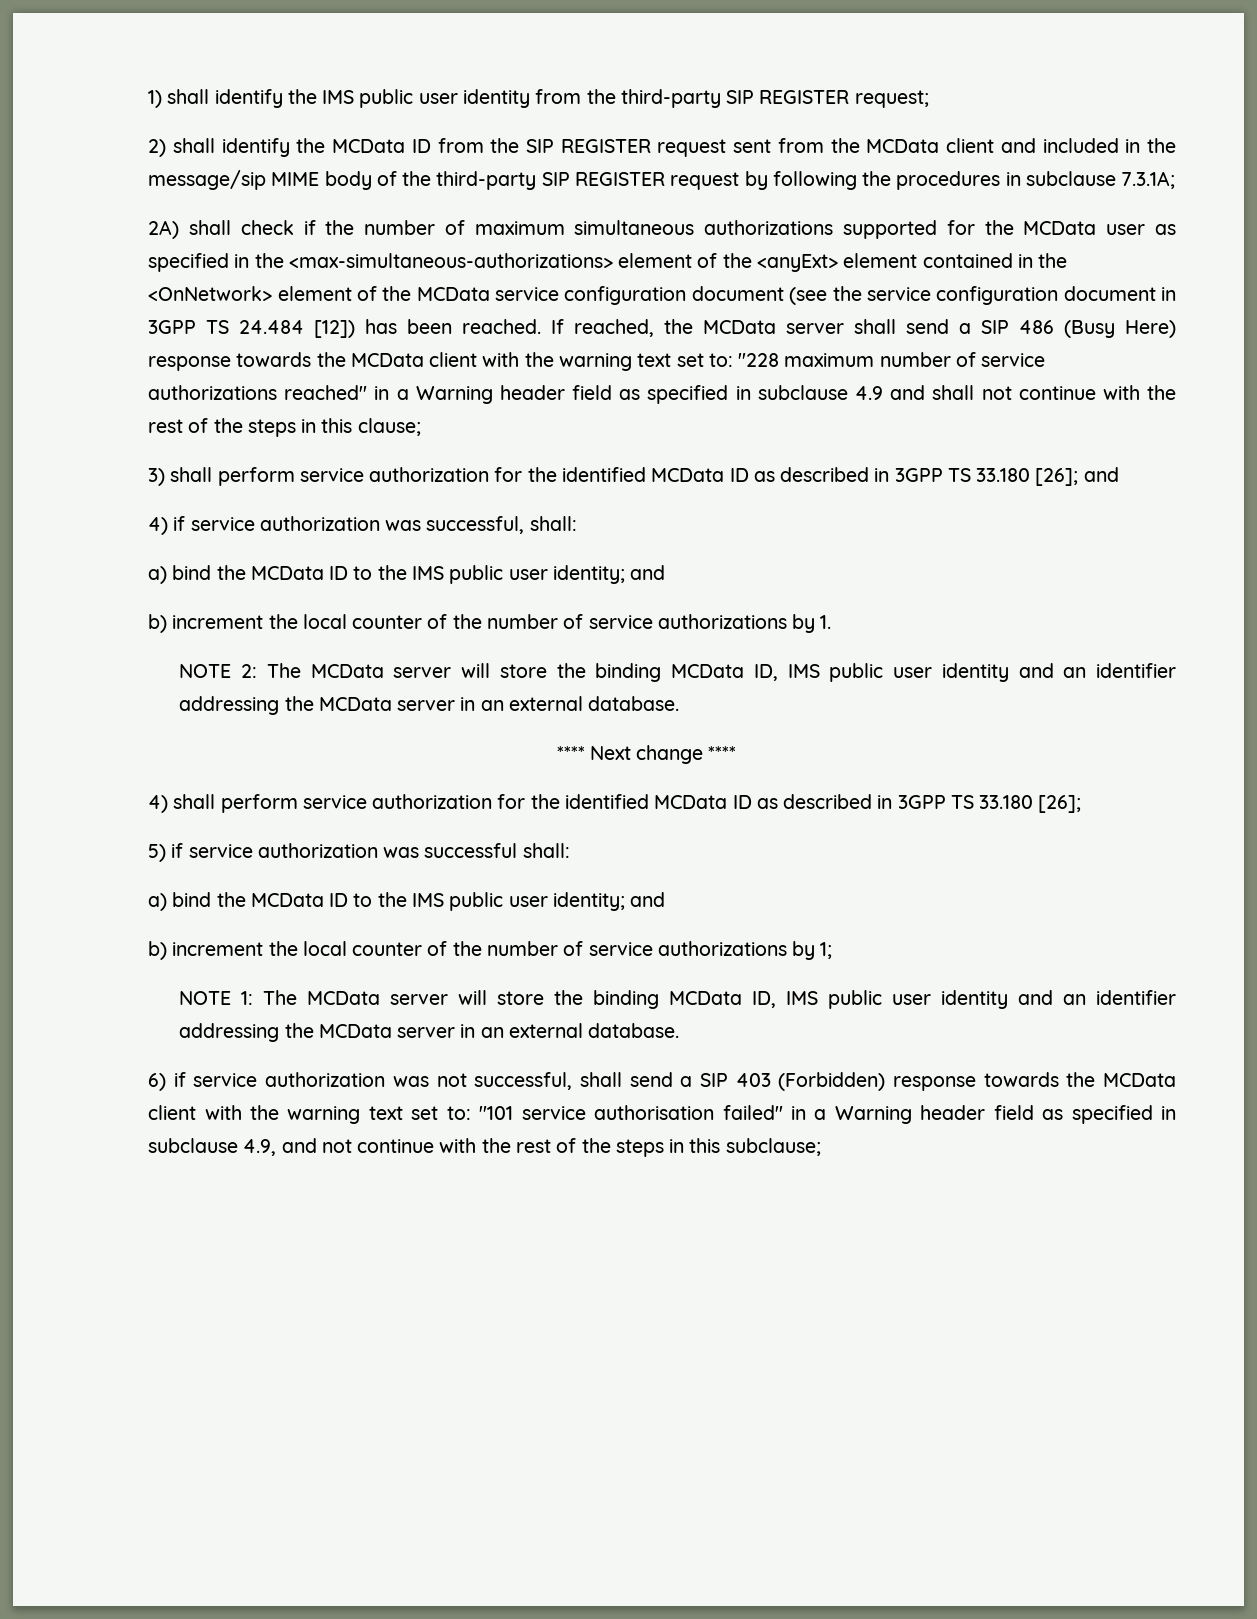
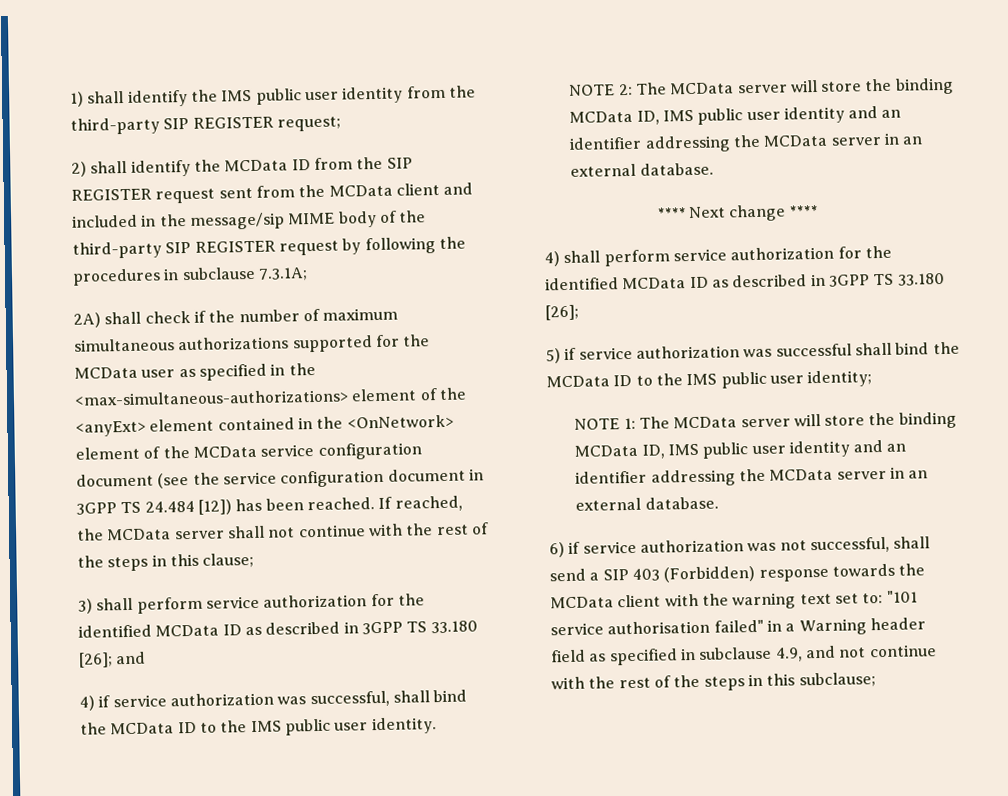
[906,319,1177,338] [148,352,1046,371] [148,385,975,404] send a SIP 486 (Busy Here) response towards the MCData client with the warning text set to: "228 maximum number of service authorizations reached" in a Warning header field as specified in subclause 4.9 and shall -> (266, 532) none
[529,516,577,531] [148,565,666,584] [148,614,832,633] shall: // a) bind the MCData ID to the IMS public user identity; and // b) increment the local counter of the number of service authorizations by 1. -> [393,689,468,703] [80,717,437,736] shall bind the MCData ID to the IMS public user identity.
[522,843,570,858] [148,893,168,911] shall: // a) -> [855,342,893,356] shall
[630,892,666,907] [148,941,833,960] and // b) increment the local counter of the number of service authorizations by 1; -> (873, 379) none

